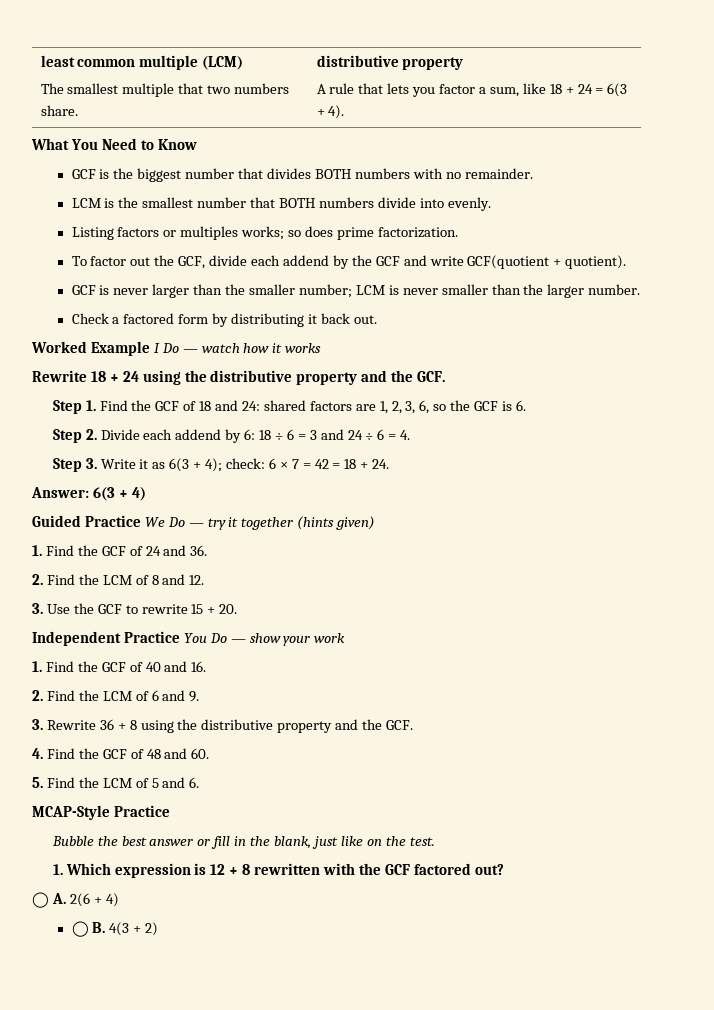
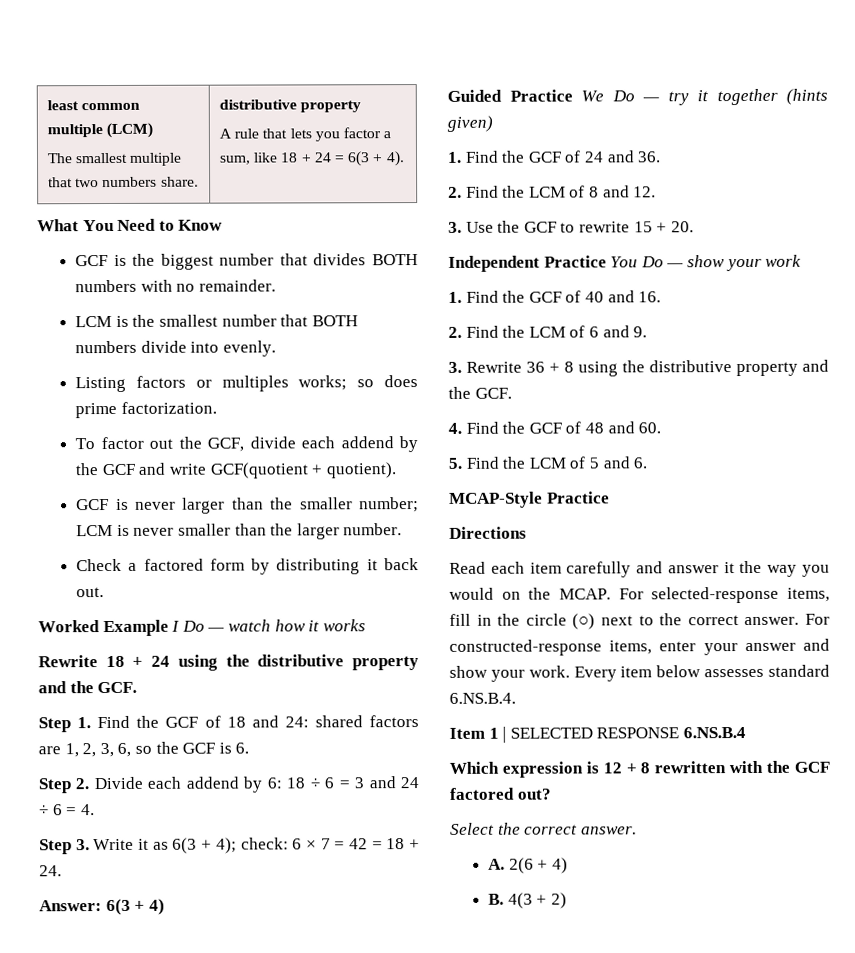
[51,836,435,849] [52,864,63,875] Bubble the best answer or fill in the blank, just like on the test. // 1. -> [449,526,527,539] [449,560,830,578] [449,586,830,604] [449,613,830,630] [449,638,830,656] [449,664,830,682] [449,692,516,704] [449,726,746,743] Directions // Read each item carefully and answer it the way you would on the MCAP. For selected-response items, fill in the circle (○) next to the correct answer. For constructed-response items, enter your answer and show your work. Every item below assesses standard 6.NS.B.4. // Item 1 | SELECTED RESPONSE 6.NS.B.4 //
[32,892,49,908] ◯ -> [450,822,637,835] Select the correct answer. //
[71,921,89,937] ◯ -> (568, 865) none

